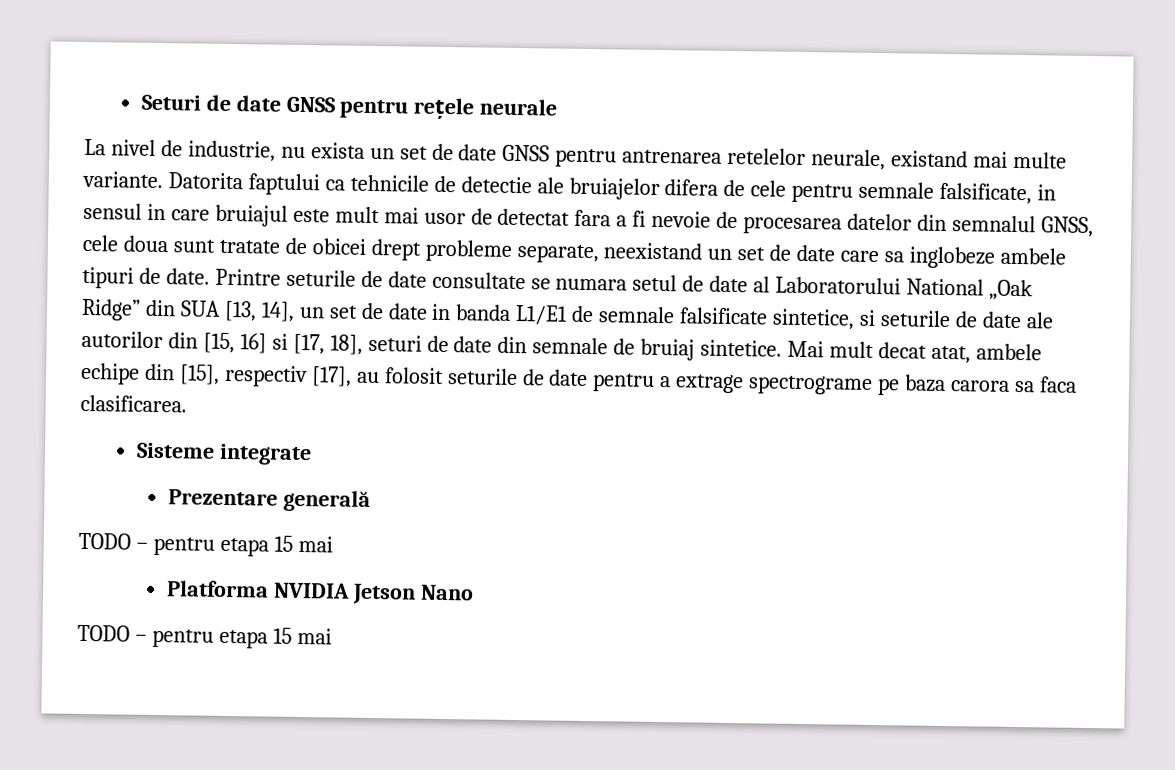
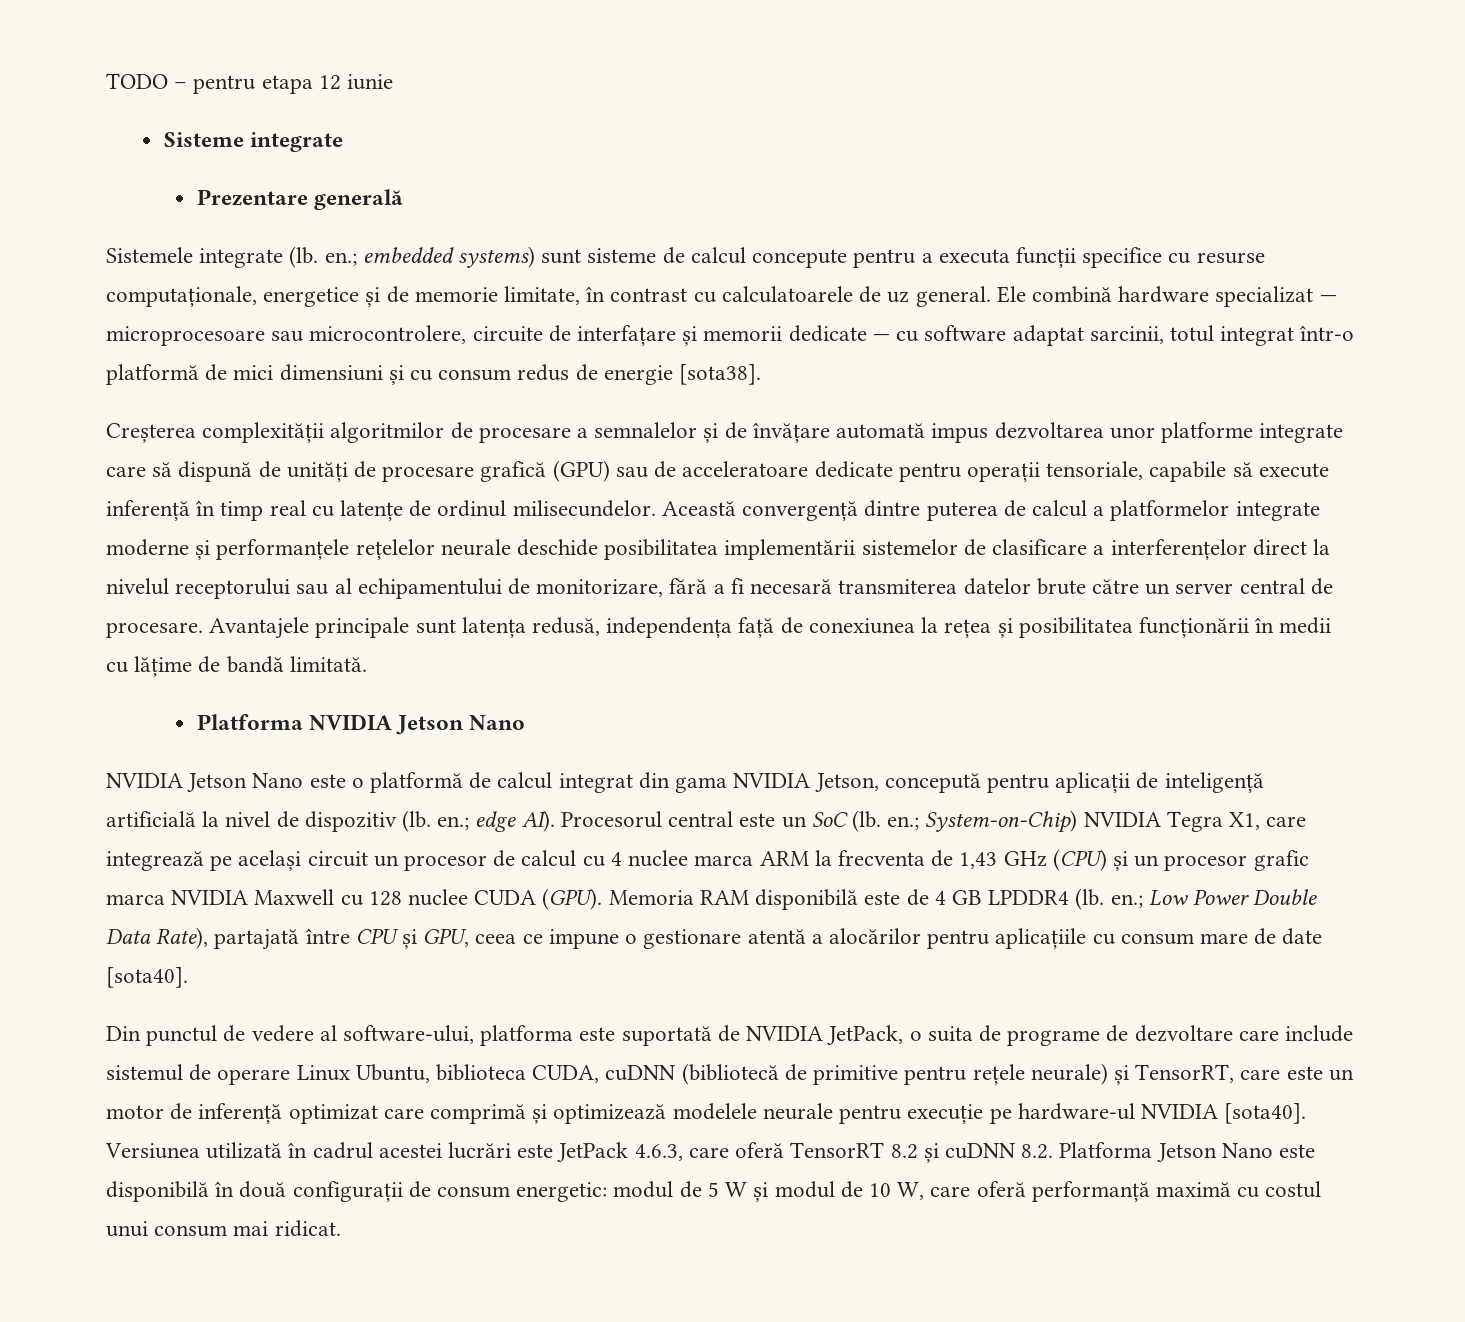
[140,94,558,120] [84,138,1067,171] [82,170,1057,205] [83,202,1094,238] [82,234,1066,269] [82,266,1034,301] [81,298,1054,330] [81,330,1042,364] [80,362,1077,396] [80,394,187,413] [135,442,312,466] [168,489,372,512] [78,532,333,557] [167,580,474,605] [77,624,332,649] Seturi de date GNSS pentru rețele neurale // La nivel de industrie, nu exista un set de date GNSS pentru antrenarea retelelor neurale, existand mai multe variante. Datorita faptului ca tehnicile de detectie ale bruiajelor difera de cele pentru semnale falsificate, in sensul in care bruiajul este mult mai usor de detectat fara a fi nevoie de procesarea datelor din semnalul GNSS, cele doua sunt tratate de obicei drept probleme separate, neexistand un set de date care sa inglobeze ambele tipuri de date. Printre seturile de date consultate se numara setul de date al Laboratorului National „Oak Ridge” din SUA [13, 14], un set de date in banda L1/E1 de semnale falsificate sintetice, si seturile de date ale autorilor din [15, 16] si [17, 18], seturi de date din semnale de bruiaj sintetice. Mai mult decat atat, ambele echipe din [15], respectiv [17], au folosit seturile de date pentru a extrage spectrograme pe baza carora sa faca clasificarea. // Sisteme integrate // Prezentare generală // TODO – pentru etapa 15 mai // Platforma NVIDIA Jetson Nano // TODO – pentru etapa 15 mai -> [106,73,394,94] [163,132,344,152] [196,189,403,210] [106,246,1265,268] [106,286,1337,307] [106,325,1355,346] [106,364,762,385] [106,422,1344,443] [106,460,1329,482] [106,500,1320,521] [106,539,1330,560] [106,578,1333,599] [106,617,1332,639] [106,656,367,677] [196,714,526,735] [106,772,1264,793] [106,810,1307,833] [106,849,1309,871] [106,888,1318,910] [106,927,1323,950] [106,967,188,988] [106,1025,1353,1046] [106,1063,1354,1085] [106,1103,1307,1124] [105,1142,1315,1163] [106,1181,1322,1202] [106,1220,341,1237] TODO – pentru etapa 12 iunie // Sisteme integrate // Prezentare generală // Sistemele integrate (lb. en.; embedded systems) sunt sisteme de calcul concepute pentru a executa funcții specifice cu resurse computaționale, energetice și de memorie limitate, în contrast cu calculatoarele de uz general. Ele combină hardware specializat — microprocesoare sau microcontrolere, circuite de interfațare și memorii dedicate — cu software adaptat sarcinii, totul integrat într-o platformă de mici dimensiuni și cu consum redus de energie [sota38]. // Creșterea complexității algoritmilor de procesare a semnalelor și de învățare automată impus dezvoltarea unor platforme integrate care să dispună de unități de procesare grafică (GPU) sau de acceleratoare dedicate pentru operații tensoriale, capabile să execute inferență în timp real cu latențe de ordinul milisecundelor. Această convergență dintre puterea de calcul a platformelor integrate moderne și performanțele rețelelor neurale deschide posibilitatea implementării sistemelor de clasificare a interferențelor direct la nivelul receptorului sau al echipamentului de monitorizare, fără a fi necesară transmiterea datelor brute către un server central de procesare. Avantajele principale sunt latența redusă, independența față de conexiunea la rețea și posibilitatea funcționării în medii cu lățime de bandă limitată. // Platforma NVIDIA Jetson Nano // NVIDIA Jetson Nano este o platformă de calcul integrat din gama NVIDIA Jetson, concepută pentru aplicații de inteligență artificială la nivel de dispozitiv (lb. en.; edge AI). Procesorul central este un SoC (lb. en.; System-on-Chip) NVIDIA Tegra X1, care integrează pe același circuit un procesor de calcul cu 4 nuclee marca ARM la frecventa de 1,43 GHz (CPU) și un procesor grafic marca NVIDIA Maxwell cu 128 nuclee CUDA (GPU). Memoria RAM disponibilă este de 4 GB LPDDR4 (lb. en.; Low Power Double Data Rate), partajată între CPU și GPU, ceea ce impune o gestionare atentă a alocărilor pentru aplicațiile cu consum mare de date [sota40]. // Din punctul de vedere al software-ului, platforma este suportată de NVIDIA JetPack, o suita de programe de dezvoltare care include sistemul de operare Linux Ubuntu, biblioteca CUDA, cuDNN (bibliotecă de primitive pentru rețele neurale) și TensorRT, care este un motor de inferență optimizat care comprimă și optimizează modelele neurale pentru execuție pe hardware-ul NVIDIA [sota40]. Versiunea utilizată în cadrul acestei lucrări este JetPack 4.6.3, care oferă TensorRT 8.2 și cuDNN 8.2. Platforma Jetson Nano este disponibilă în două configurații de consum energetic: modul de 5 W și modul de 10 W, care oferă performanță maximă cu costul unui consum mai ridicat.

